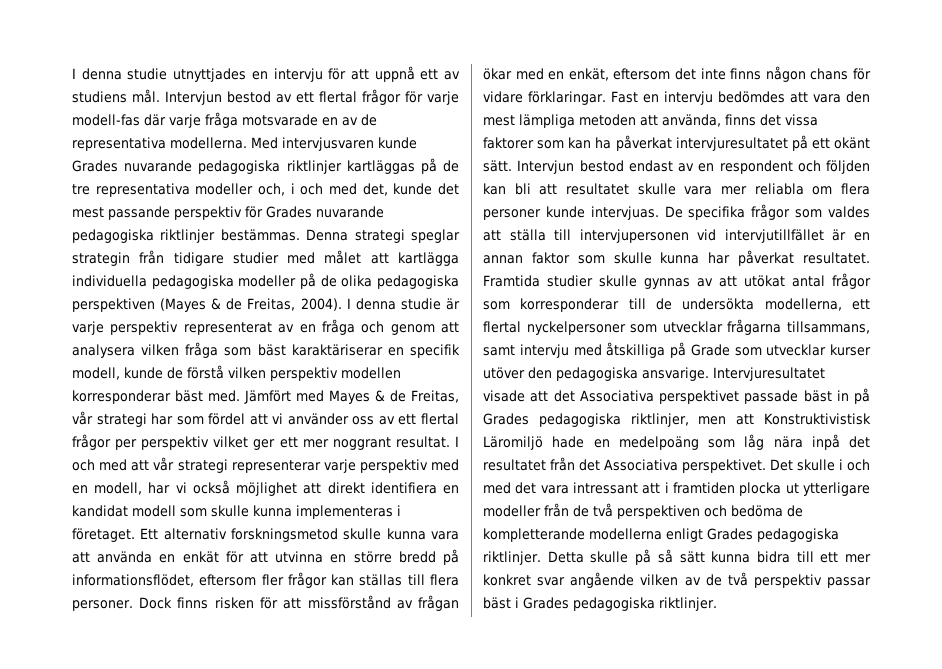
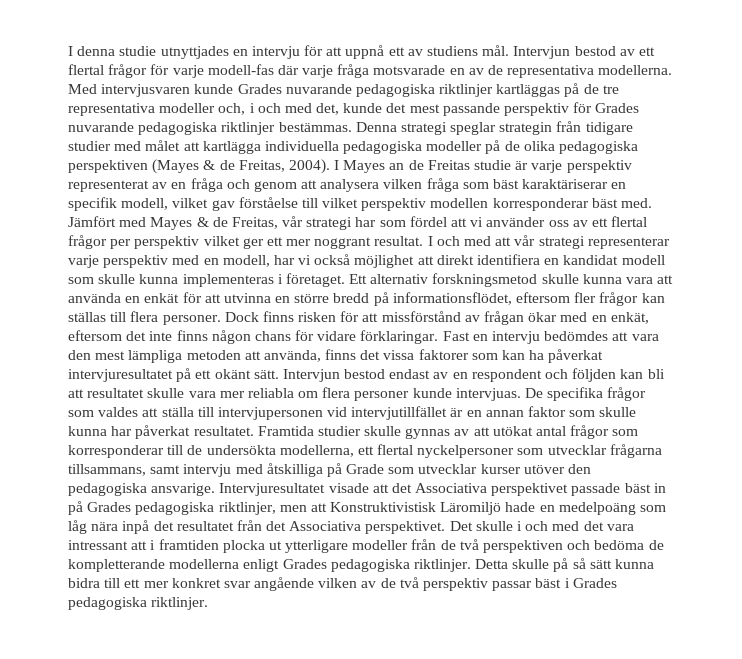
[355,298,396,310] denna -> [343,160,470,173] Mayes an de Freitas
[124,365,266,379] kunde de förstå vilken -> [172,197,359,211] vilket gav förståelse till vilket

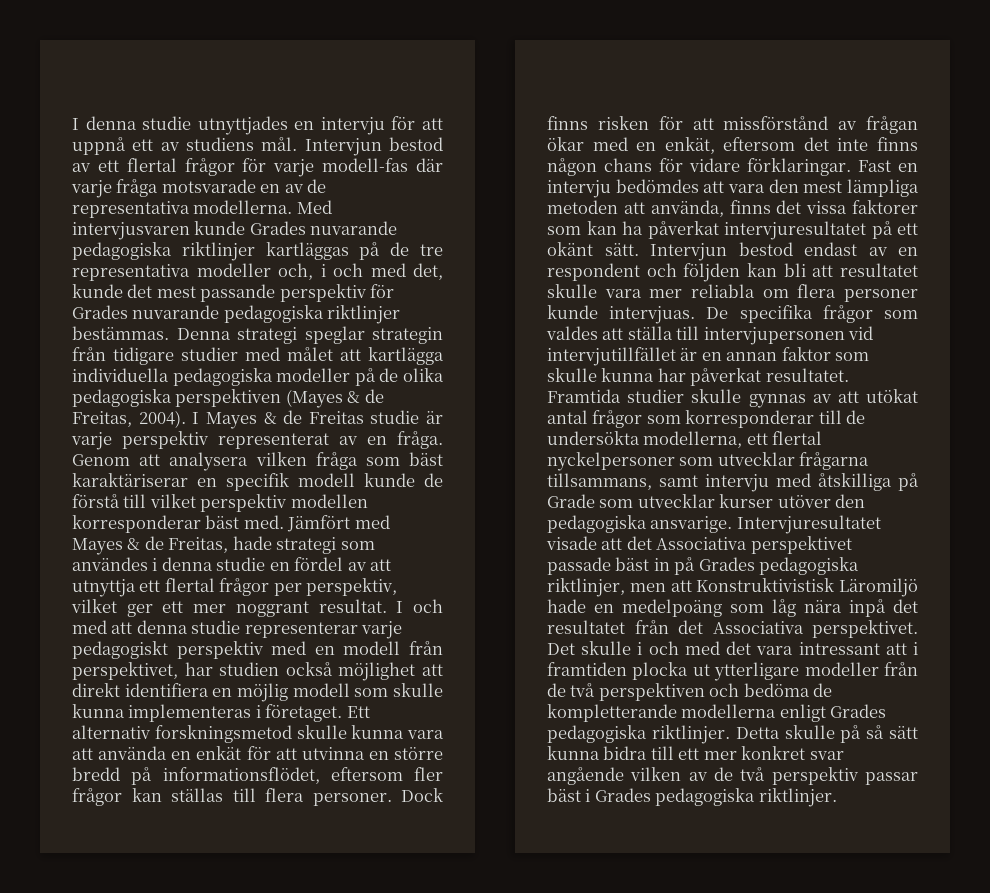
[389,163,405,170] an -> [263,412,277,424] &
[190,178,297,192] fråga och genom -> [397,431,443,449] [72,454,130,466] fråga. Genom
[121,197,298,211] modell, vilket gav förståelse -> [298,473,443,487] [72,494,120,508] modell kunde de förstå
[282,216,588,230] vår strategi har som fördel att vi använder oss av -> [232,536,375,554] [72,557,392,571] [72,579,136,597] hade strategi som användes i denna studie en fördel av att utnyttja
[134,236,200,249] perspektiv -> [306,578,398,596] perspektiv,
[514,235,585,249] vår strategi -> [136,620,241,634] denna studie
(99, 261) none -> [72,641,168,659] pedagogiskt
[222,255,312,267] modell, har vi -> [343,641,444,655] [72,662,280,680] modell från perspektivet, har studien
[563,255,619,265] kandidat -> [236,683,288,702] möjlig

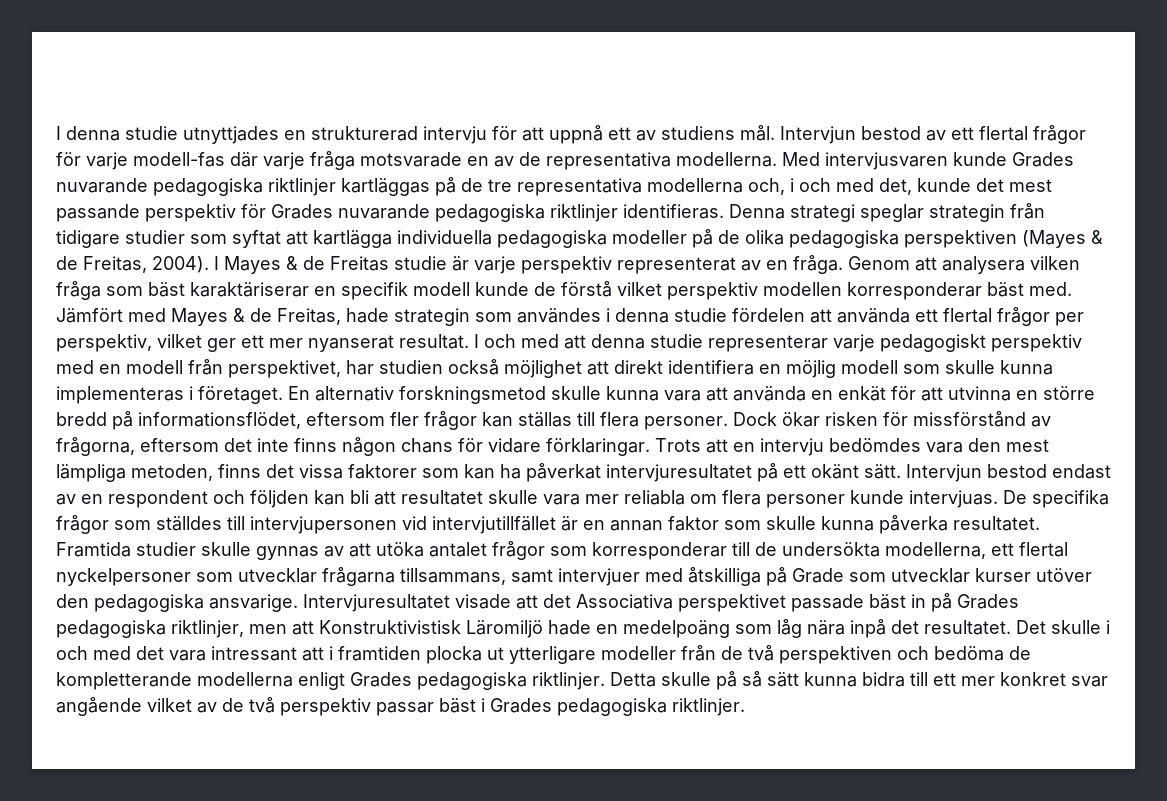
(315, 125) none -> [311,126,418,141] strukturerad
[196,263,271,277] modeller -> [647,178,743,193] modellerna
[72,326,169,340] bestämmas. -> [623,204,724,219] identifieras.
[245,347,333,361] med målet -> [190,230,281,248] som syftat
[123,494,147,508] till -> (612, 289) none
[276,537,337,554] strategi -> [394,308,470,326] strategin
[269,557,392,571] [72,579,136,597] en fördel av att utnyttja -> [732,308,910,323] fördelen att använda
[235,601,309,617] noggrant -> [308,335,394,352] nyanserat
[346,706,370,718] Ett -> [288,386,310,400] En
[547,116,588,130] finns -> [782,412,820,427] ökar
[692,118,714,130] att -> (908, 419) none
[866,116,918,134] [547,137,715,154] frågan ökar med en enkät, -> [56,437,135,456] frågorna,
[858,160,891,172] Fast -> [655,438,728,453] Trots att
[703,181,725,193] att -> (921, 445) none
[547,200,724,217] metoden att använda, -> [131,464,213,481] metoden,
[546,326,673,340] valdes att ställa -> [156,516,222,531] ställdes
[657,368,762,386] har påverkat -> [879,515,948,534] påverka
[866,389,918,403] [547,410,588,424] utökat antal -> [376,542,487,557] utöka antalet
[705,474,769,492] intervju -> [558,568,640,586] intervjuer
[547,620,918,638] resultatet från det Associativa perspektivet. -> [924,620,1011,635] resultatet.
[630,767,682,781] vilken -> [147,698,192,712] vilket

